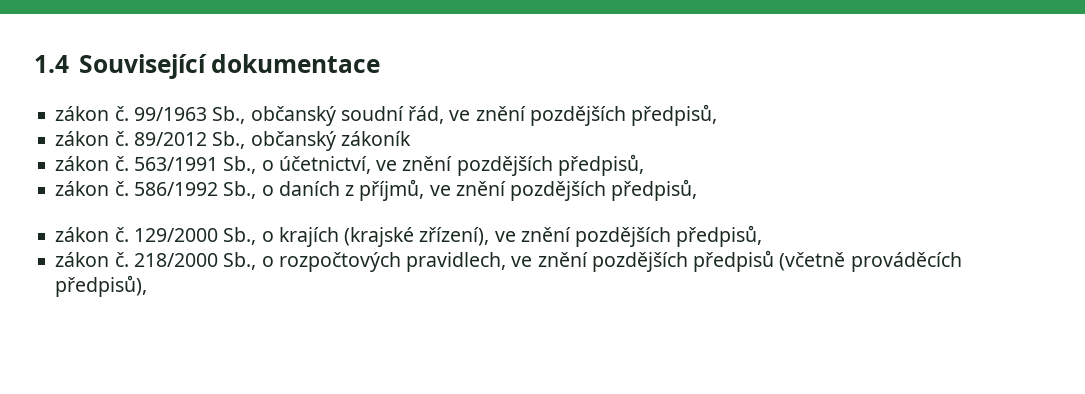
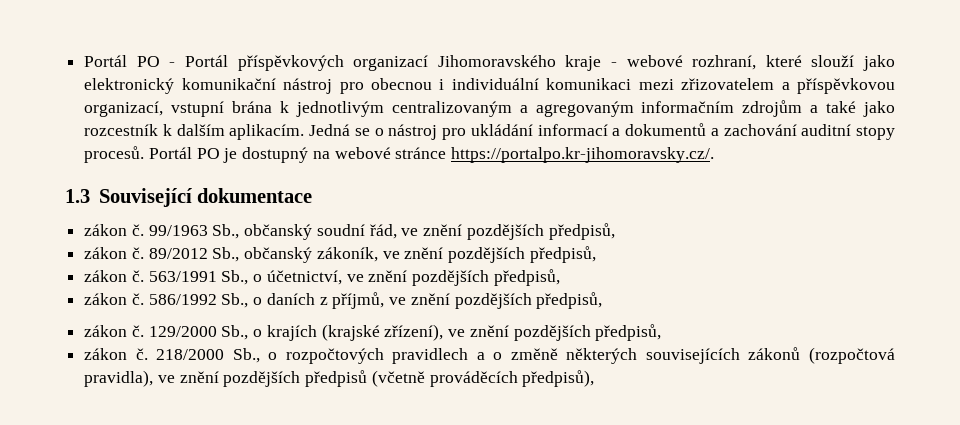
[34,55,69,73] 1.4 -> [84,55,895,71] [84,78,895,94] [84,100,896,117] [84,123,895,140] [84,146,715,163] [65,189,90,203] Portál PO - Portál příspěvkových organizací Jihomoravského kraje - webové rozhraní, které slouží jako elektronický komunikační nástroj pro obecnou i individuální komunikaci mezi zřizovatelem a příspěvkovou organizací, vstupní brána k jednotlivým centralizovaným a agregovaným informačním zdrojům a také jako rozcestník k dalším aplikacím. Jedná se o nástroj pro ukládání informací a dokumentů a zachování auditní stopy procesů. Portál PO je dostupný na webové stránce https://portalpo.kr-jihomoravsky.cz/. // 1.3
[340,131,411,146] zákoník -> [316,246,596,263] zákoník, ve znění pozdějších předpisů,
[406,252,507,272] pravidlech, -> [392,347,895,364] [84,370,154,387] pravidlech a o změně některých souvisejících zákonů (rozpočtová pravidla),

